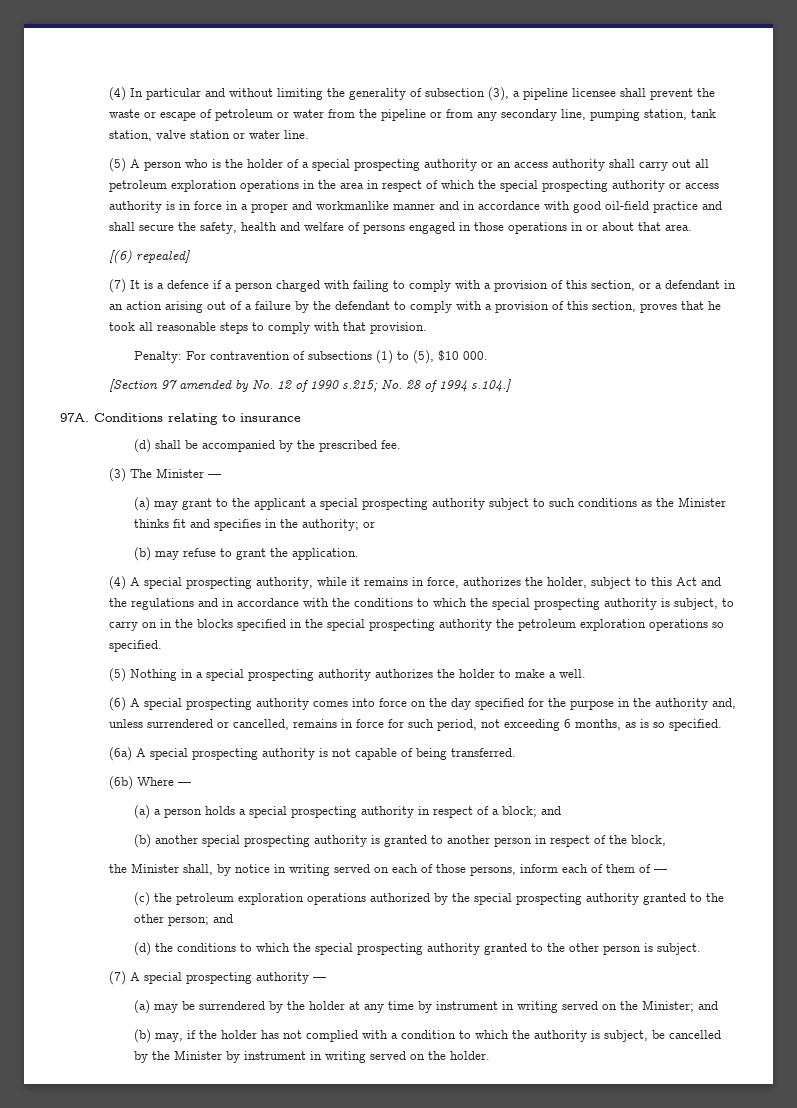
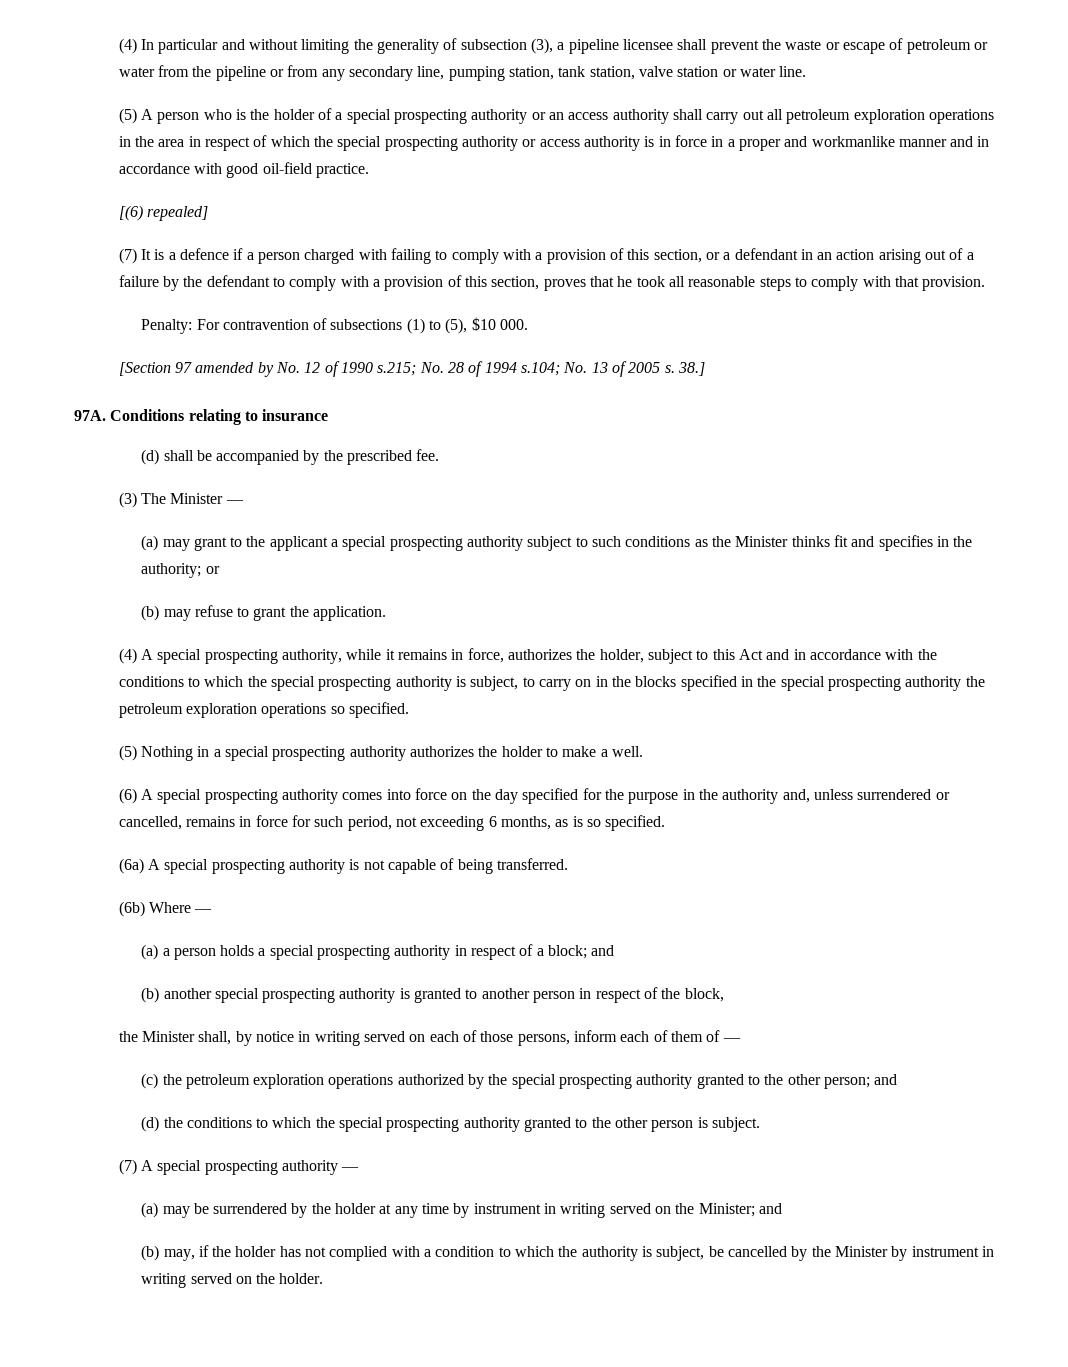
[653,201,723,213] [109,222,693,234] practice and shall secure the safety, health and welfare of persons engaged in those operations in or about that area. -> [316,163,370,178] practice.
[471,379,512,392] s.104.] -> [520,361,705,377] s.104; No. 13 of 2005 s. 38.]
[109,598,219,610] the regulations and -> (790, 654) none

